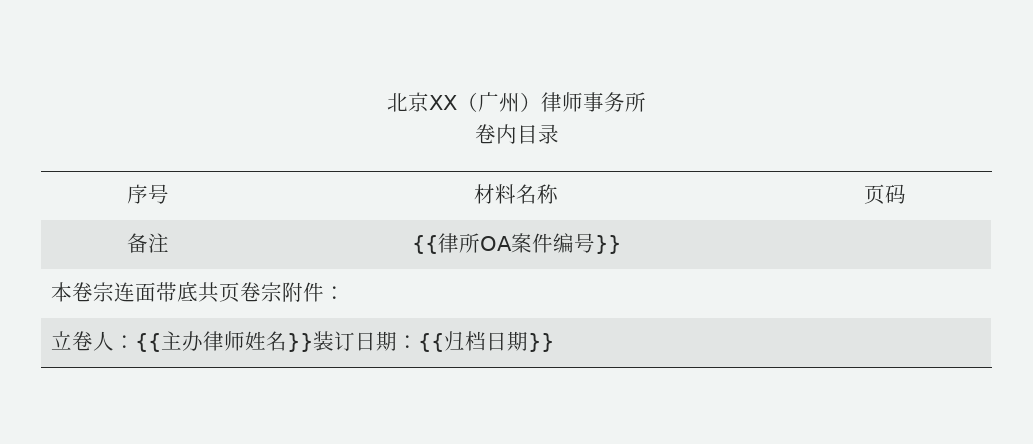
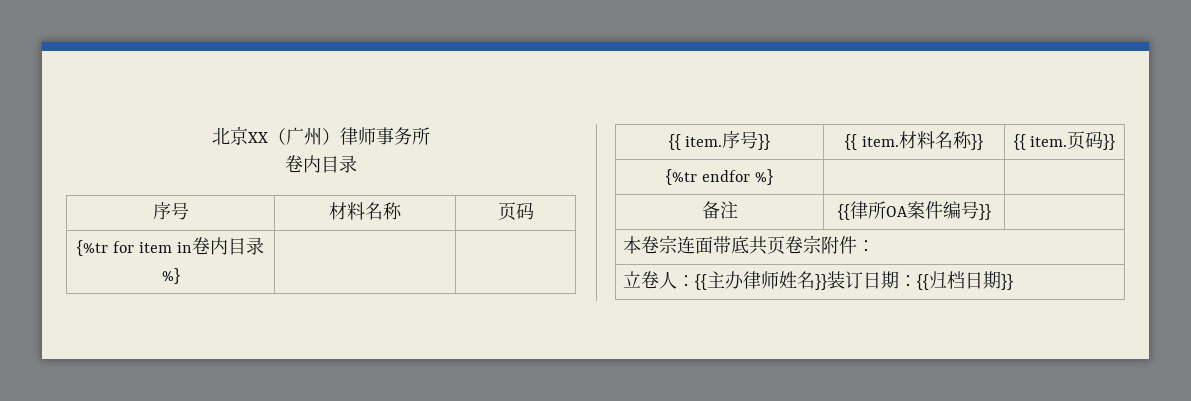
(906, 194) none -> [77,237,264,256] [161,268,180,284] [668,131,771,150] [845,131,983,150] [1013,131,1116,150] [666,169,773,185] // {%tr for item in卷内目录%} | | // {{ item.序号}} | {{ item.材料名称}} | {{ item.页码}} // {%tr endfor %} | |

